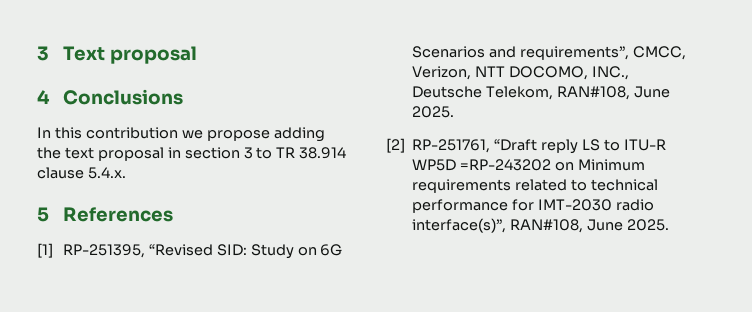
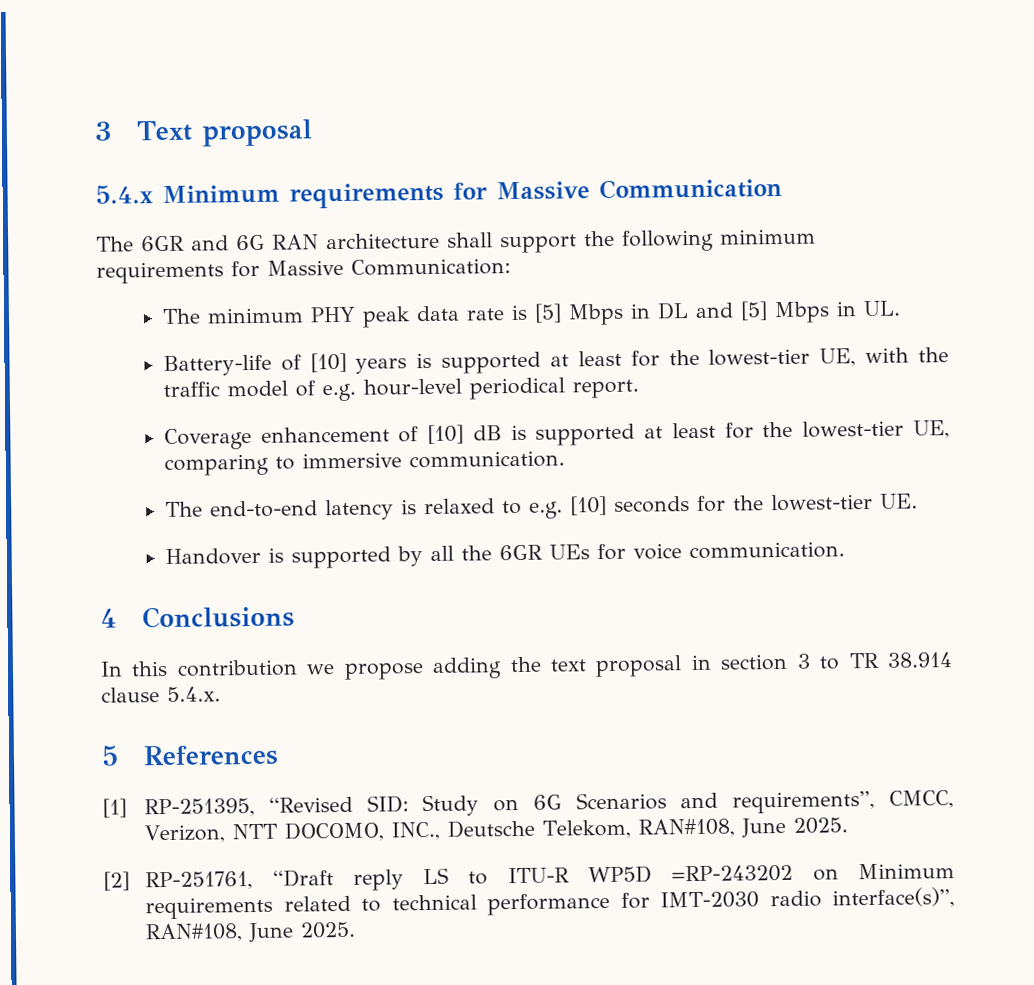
(197, 55) none -> [95,177,782,209] [96,228,816,254] [96,258,511,284] [161,300,901,328] [162,347,950,377] [162,377,639,402] [163,420,950,451] [163,450,565,477] [164,493,918,521] [164,541,845,569] // 5.4.x Minimum requirements for Massive Communication // The 6GR and 6G RAN architecture shall support the following minimum requirements for Massive Communication: // The minimum PHY peak data rate is [5] Mbps in DL and [5] Mbps in UL. // Battery-life of [10] years is supported at least for the lowest-tier UE, with the traffic model of e.g. hour-level periodical report. // Coverage enhancement of [10] dB is supported at least for the lowest-tier UE, comparing to immersive communication. // The end-to-end latency is relaxed to e.g. [10] seconds for the lowest-tier UE. // Handover is supported by all the 6GR UEs for voice communication.

